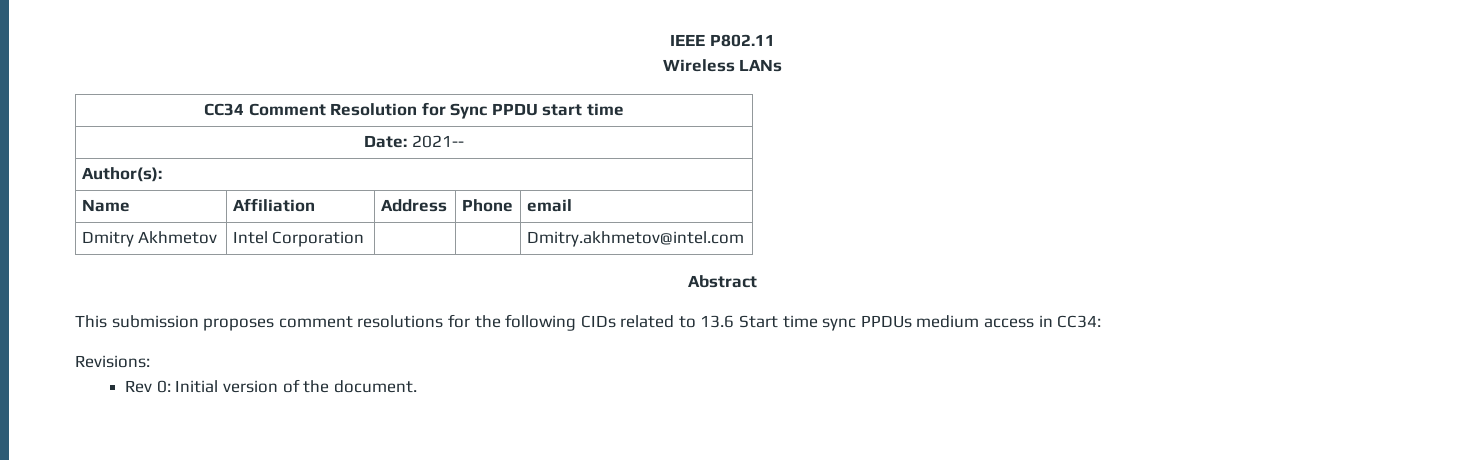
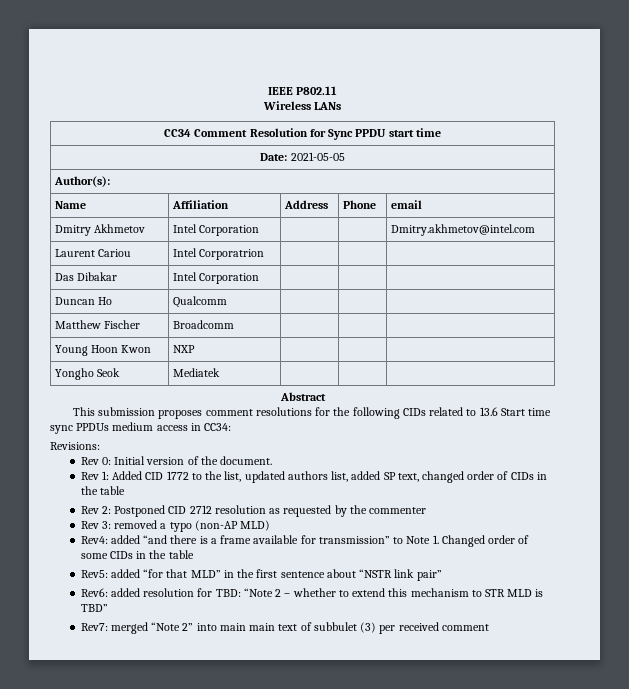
[411,135,464,148] 2021-- -> [290,152,345,161] 2021-05-05
(744, 239) none -> [54,249,132,257] [172,248,265,260] [54,272,118,281] [172,272,260,284] [54,297,113,305] [172,296,227,308] [54,320,141,329] [172,320,234,329] [54,345,152,356] [172,345,195,353] [54,368,121,380] [172,368,220,377] // Laurent Cariou | Intel Corporatrion | | | // Das Dibakar | Intel Corporation | | | // Duncan Ho | Qualcomm | | | // Matthew Fischer | Broadcomm | | | // Young Hoon Kwon | NXP | | | // Yongho Seok | Mediatek | | |
(417, 386) none -> [80,471,547,483] [80,486,125,495] [80,505,427,517] [80,520,271,532] [80,535,530,547] [80,550,194,559] [80,569,442,581] [80,588,544,597] [80,604,108,612] [80,622,489,634] // Rev 1: Added CID 1772 to the list, updated authors list, added SP text, changed order of CIDs in the table // Rev 2: Postponed CID 2712 resolution as requested by the commenter // Rev 3: removed a typo (non-AP MLD) // Rev4: added “and there is a frame available for transmission” to Note 1. Changed order of some CIDs in the table // Rev5: added “for that MLD” in the first sentence about “NSTR link pair” // Rev6: added resolution for TBD: “Note 2 – whether to extend this mechanism to STR MLD is TBD” // Rev7: merged “Note 2” into main main text of subbulet (3) per received comment

